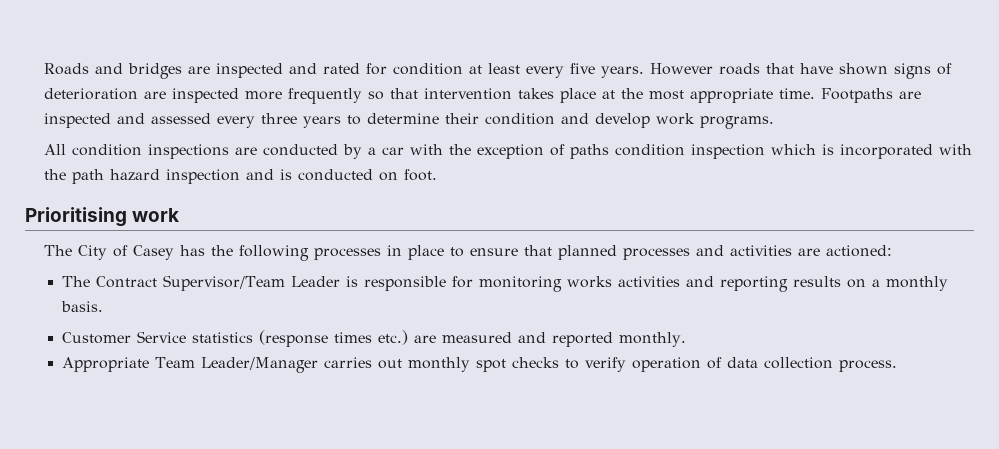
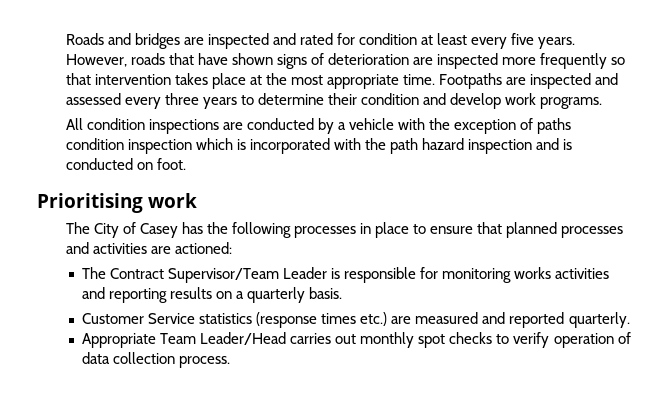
[650,63,714,75] However -> [65,54,127,67] However,
[382,147,405,155] car -> [348,118,394,130] vehicle
[885,276,948,291] monthly -> [247,287,306,303] quarterly
[618,332,686,347] monthly. -> [568,312,630,328] quarterly.
[200,357,318,373] Leader/Manager -> [200,332,287,345] Leader/Head

